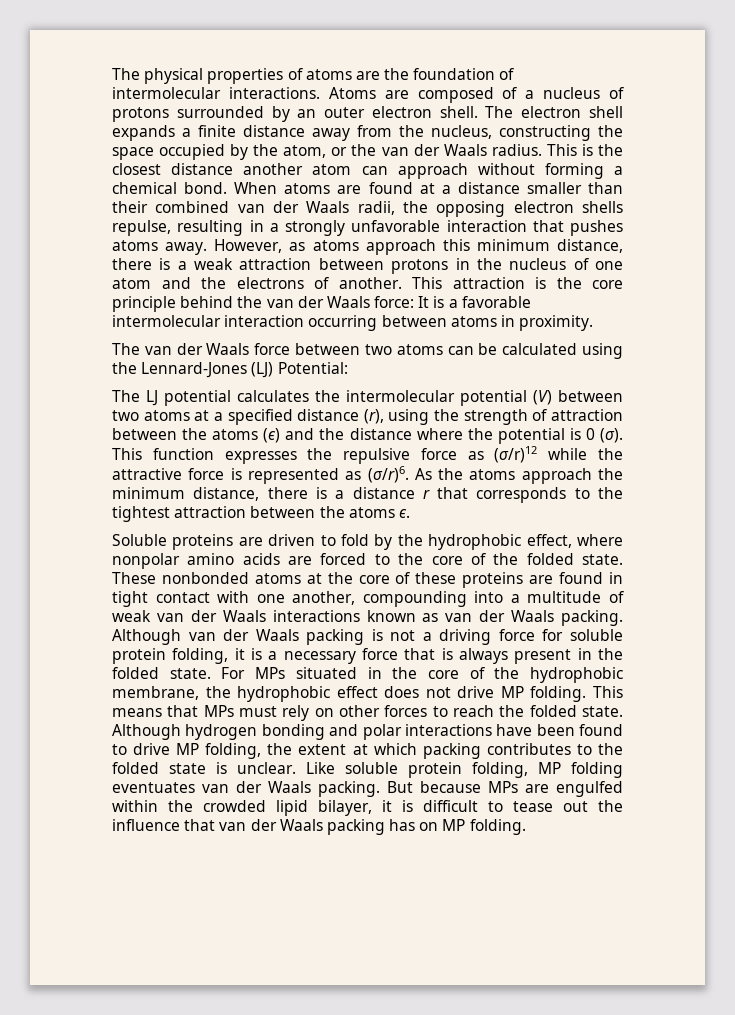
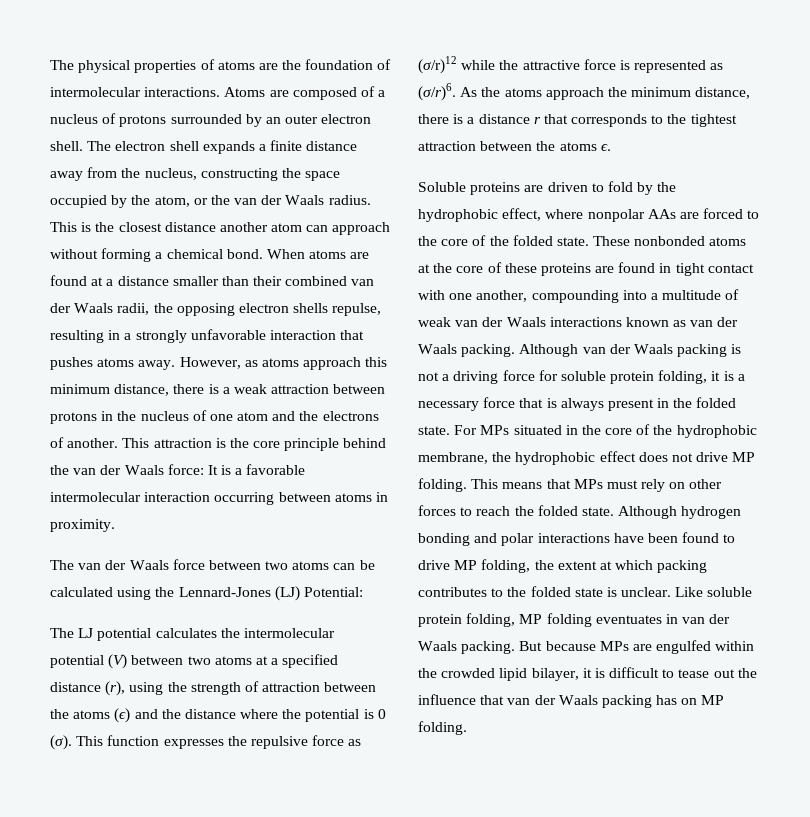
[187,553,280,565] amino acids -> [647,209,676,219] AAs
(195, 787) none -> [665,614,678,624] in

